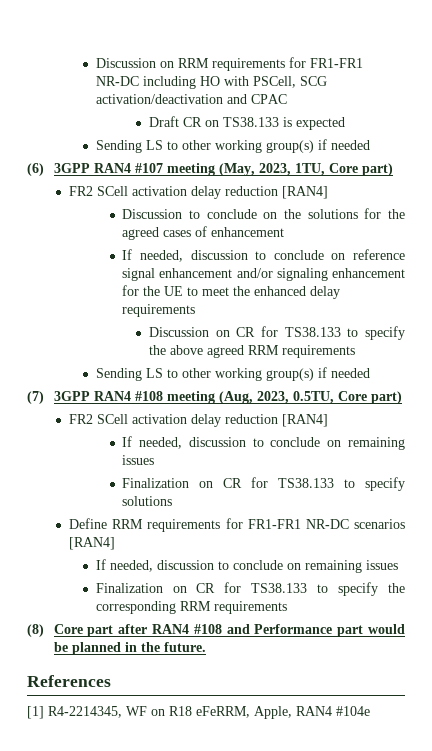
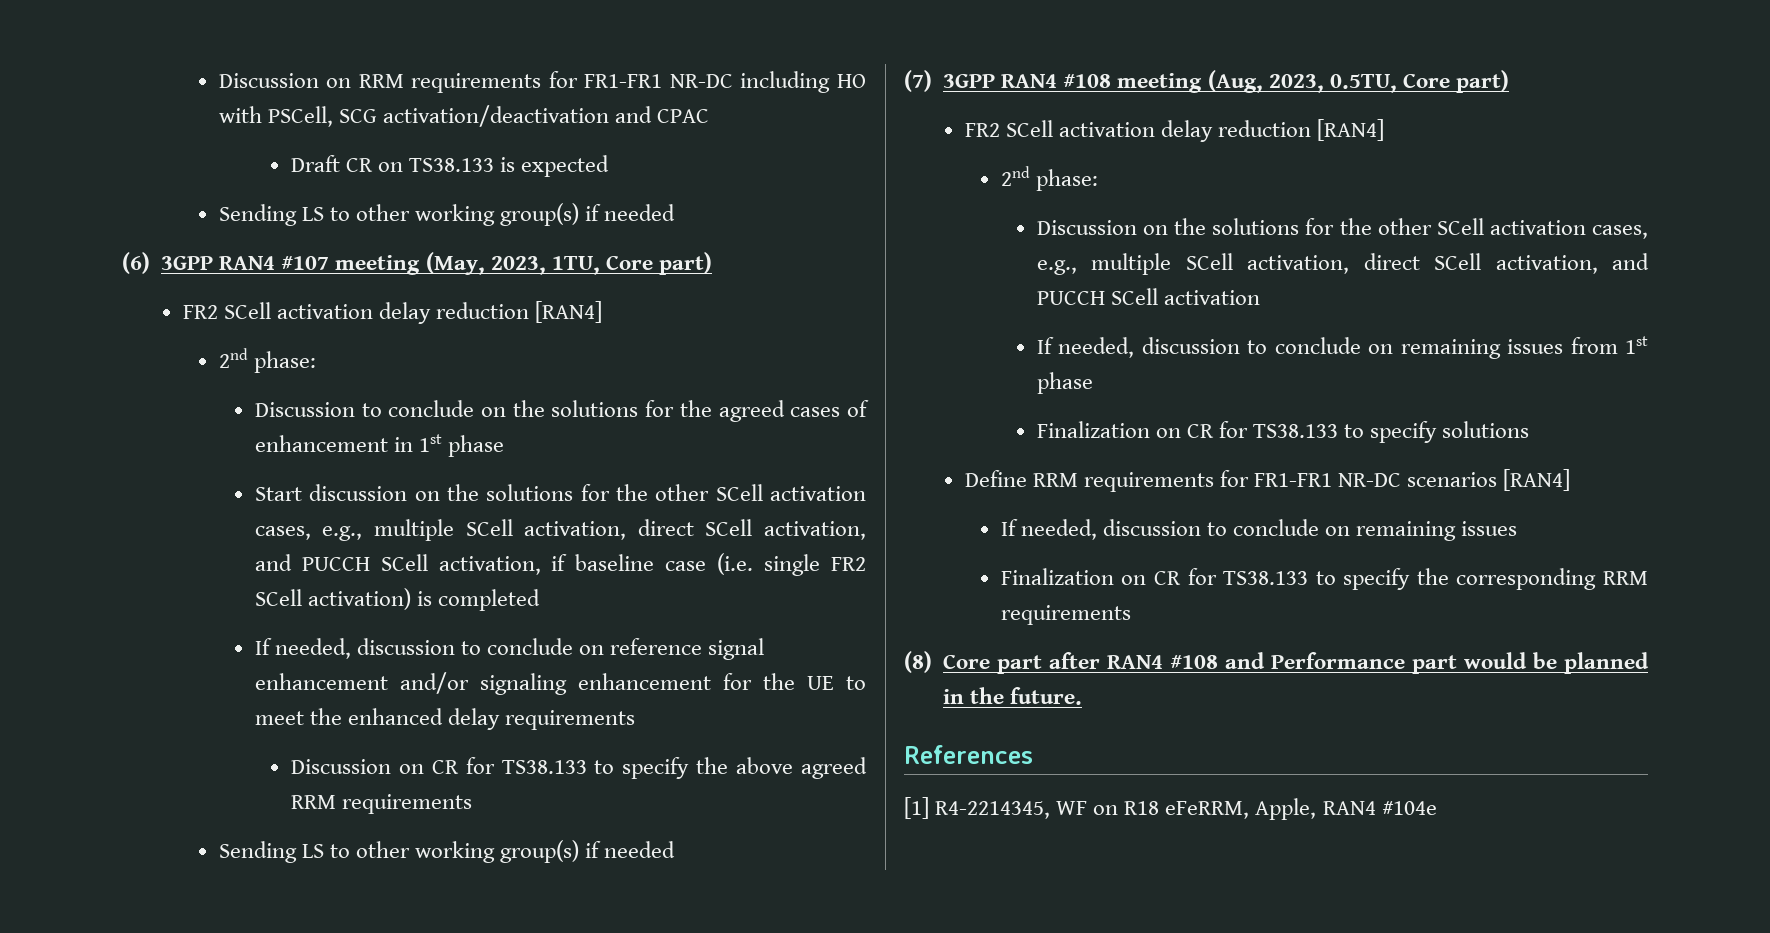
(329, 192) none -> [218,348,316,373] // 2nd phase:
(285, 232) none -> [393,434,505,457] [254,484,866,501] [254,519,866,541] [254,553,866,576] [254,588,541,611] in 1st phase // Start discussion on the solutions for the other SCell activation cases, e.g., multiple SCell activation, direct SCell activation, and PUCCH SCell activation, if baseline case (i.e. single FR2 SCell activation) is completed
[122,436,405,450] [122,455,155,465] // If needed, discussion to conclude on remaining issues -> [1000,166,1098,191] [1036,218,1648,239] [1036,253,1649,275] [1036,288,1261,305] [1036,336,1648,359] [1036,372,1093,394] // 2nd phase: // Discussion on the solutions for the other SCell activation cases, e.g., multiple SCell activation, direct SCell activation, and PUCCH SCell activation // If needed, discussion to conclude on remaining issues from 1st phase

